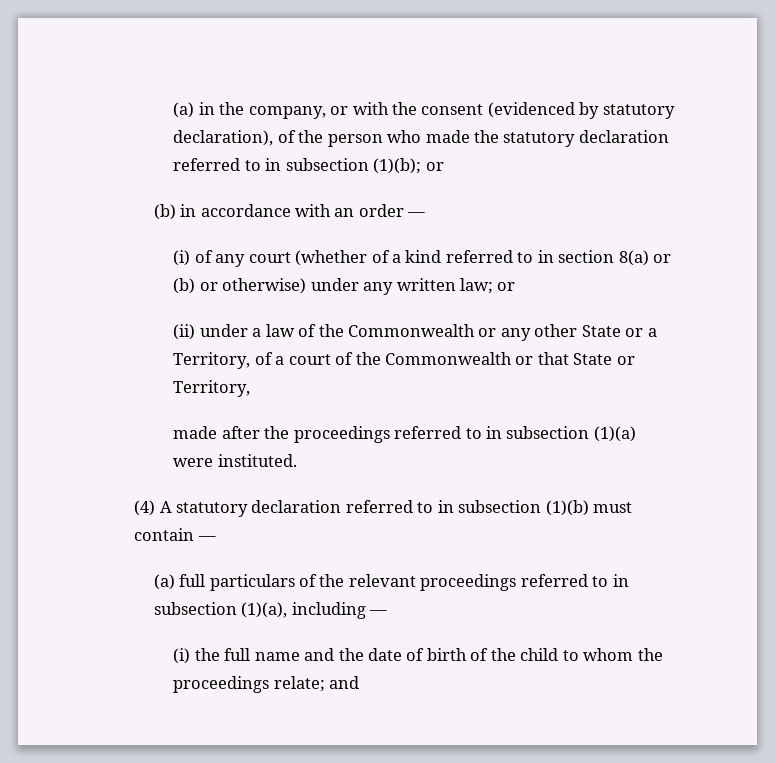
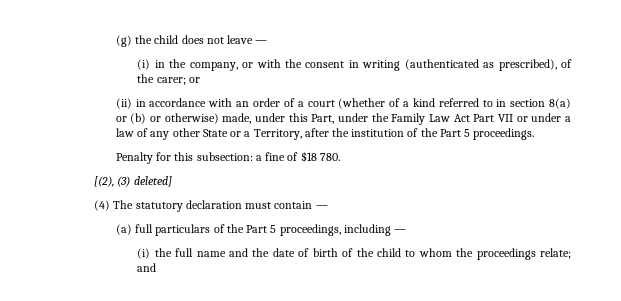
[173,102,195,118] (a) -> [115,35,268,47] [137,59,151,70] (g) the child does not leave — // (i)
[487,102,675,119] [173,130,669,147] [173,158,444,174] [153,204,176,220] (evidenced by statutory declaration), of the person who made the statutory declaration referred to in subsection (1)(b); or // (b) -> [348,59,573,71] [137,74,200,85] [115,98,132,109] in writing (authenticated as prescribed), of the carer; or // (ii)
[407,212,426,217] [173,250,246,267] — // (i) of any -> [283,98,304,107] of a
[310,278,516,295] [173,324,196,340] under any written law; or // (ii) -> [222,113,528,125] made, under this Part, under the Family Law Act Part VII or
[318,324,497,337] the Commonwealth or -> (149, 132) none
[254,352,635,365] [173,380,251,397] [173,426,636,443] [173,454,297,467] of a court of the Commonwealth or that State or Territory, // made after the proceedings referred to in subsection (1)(a) were instituted. -> [304,128,535,140] [115,151,340,164] [94,176,172,187] after the institution of the Part 5 proceedings. // Penalty for this subsection: a fine of $18 780. // [(2), (3) deleted]
[159,500,589,517] A statutory declaration referred to in subsection (1)(b) -> [113,200,242,212] The statutory declaration
[348,574,629,591] [153,602,288,618] relevant proceedings referred to in subsection (1)(a), -> [246,224,341,236] Part 5 proceedings,

